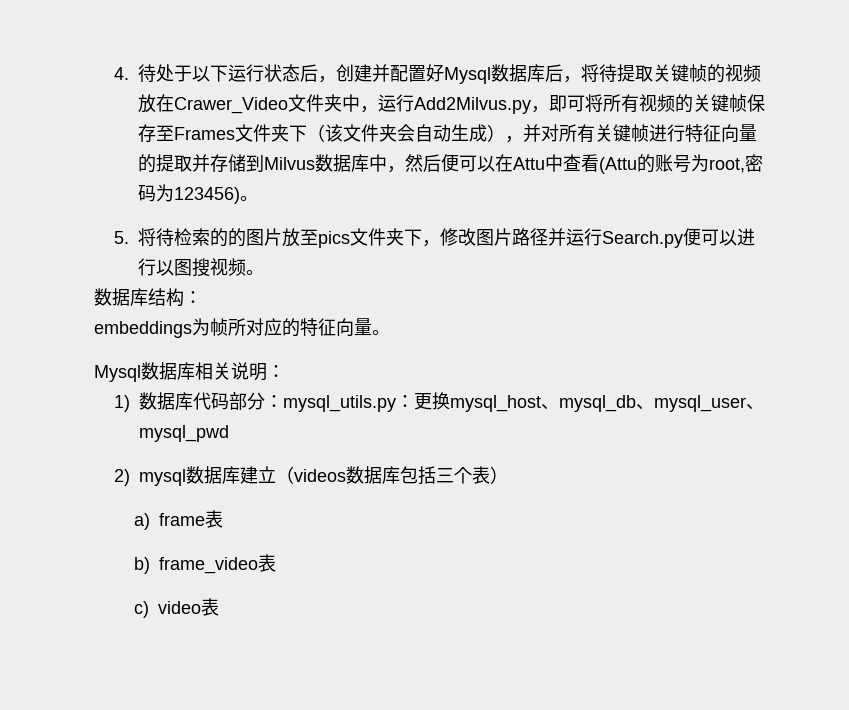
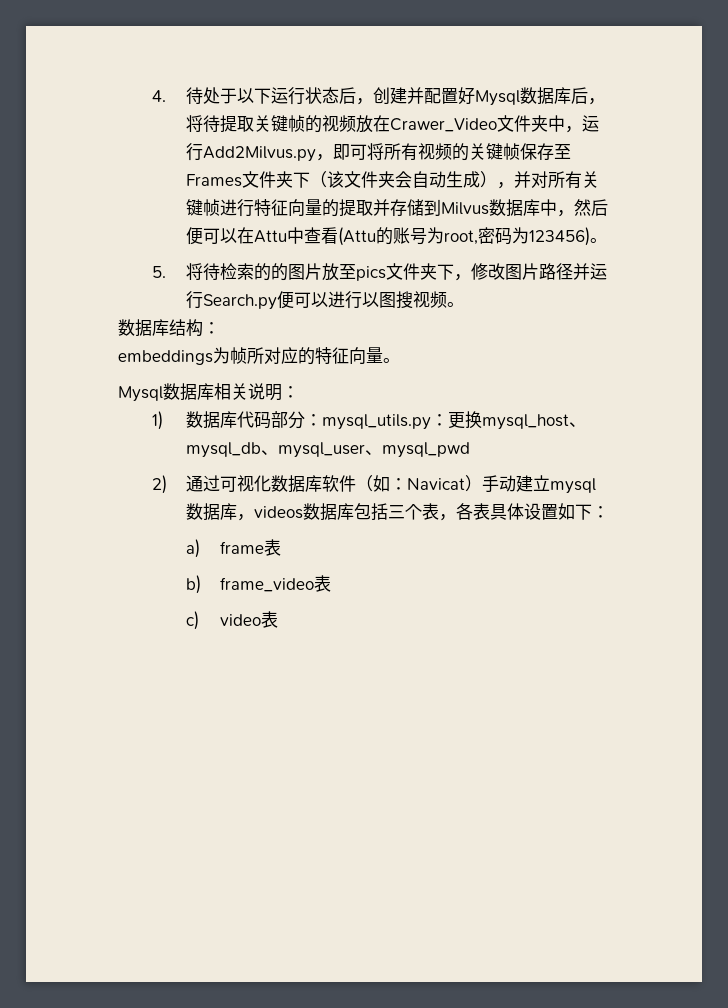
(131, 477) none -> [185,475,550,493] 通过可视化数据库软件（如：Navicat）手动建立
[240,466,295,484] 建立（ -> [236,514,254,521] ，
[490,466,509,484] ） -> [438,503,609,521] ，各表具体设置如下：

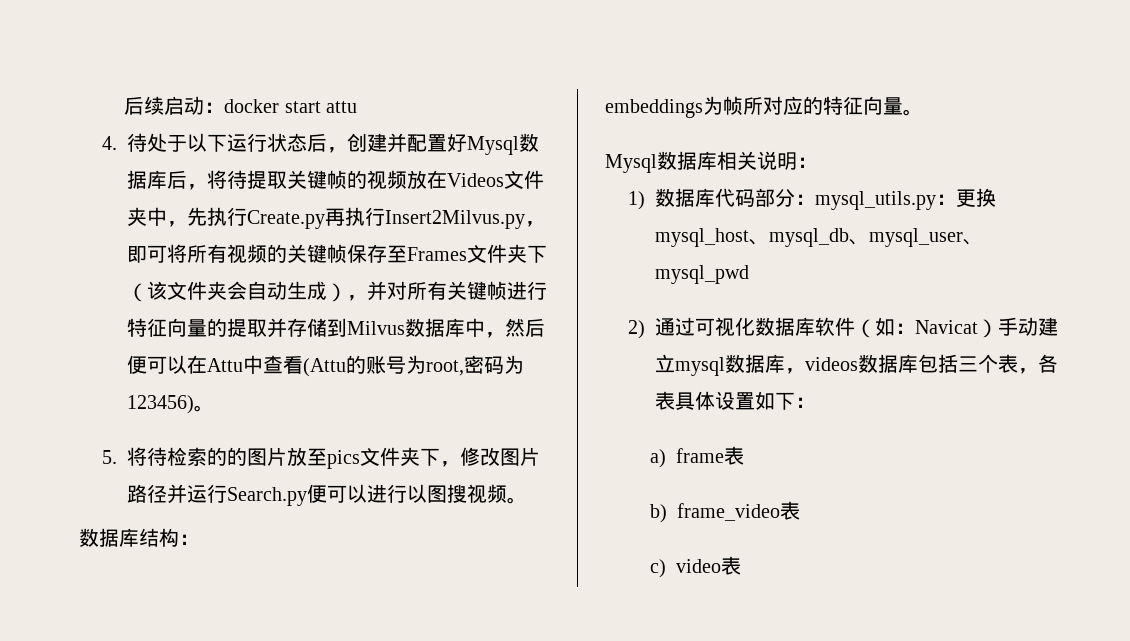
(151, 96) none -> [124,96,358,115] 后续启动：docker start attu //
[389,118,497,132] Crawer_Video -> [446,173,504,187] Videos
[581,115,599,132] [185,143,316,162] 运行Add2Milvus.py -> [186,207,525,229] 先执行Create.py再执行Insert2Milvus.py

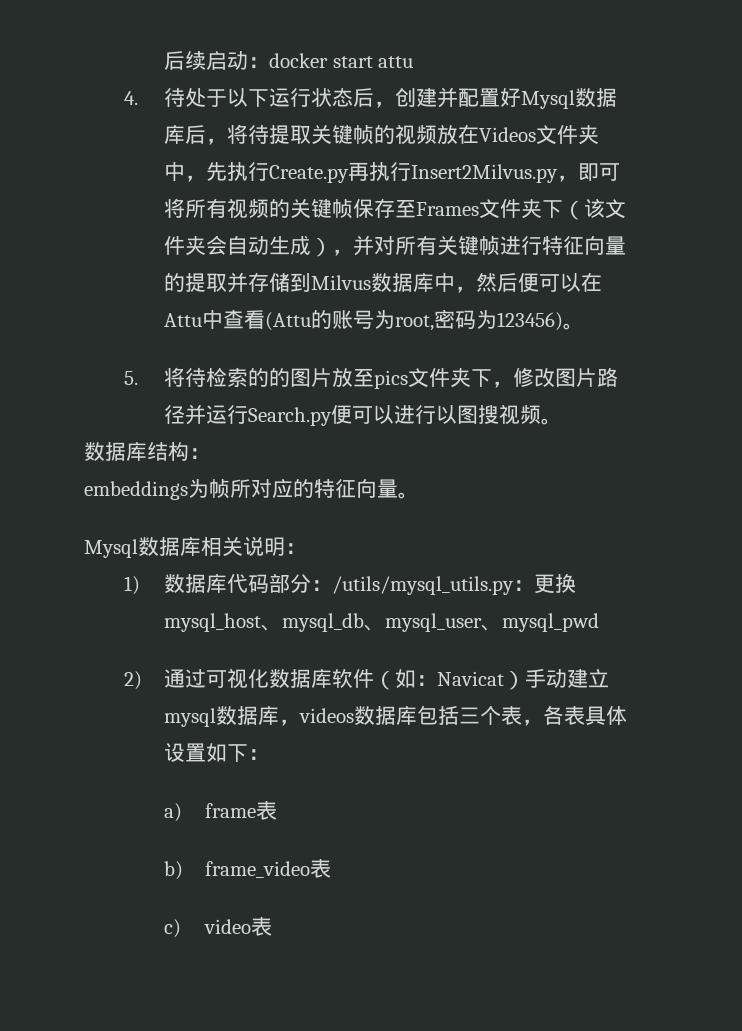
[814,191,936,210] mysql_utils.py -> [332,576,515,595] /utils/mysql_utils.py

